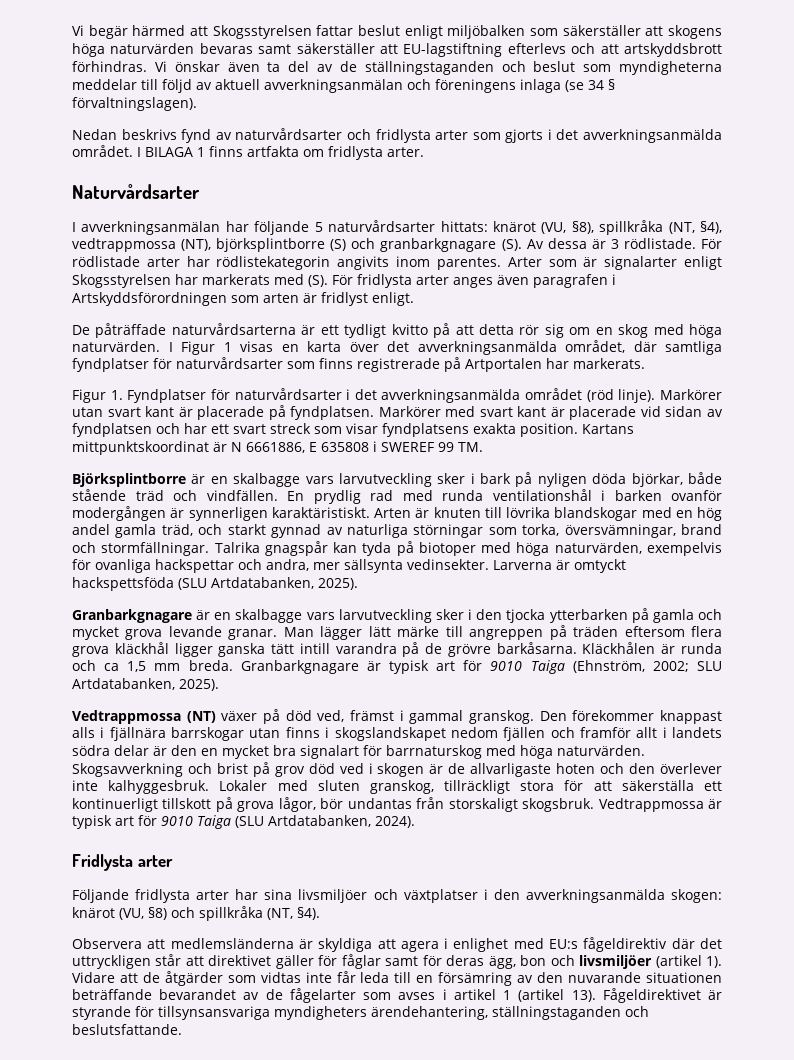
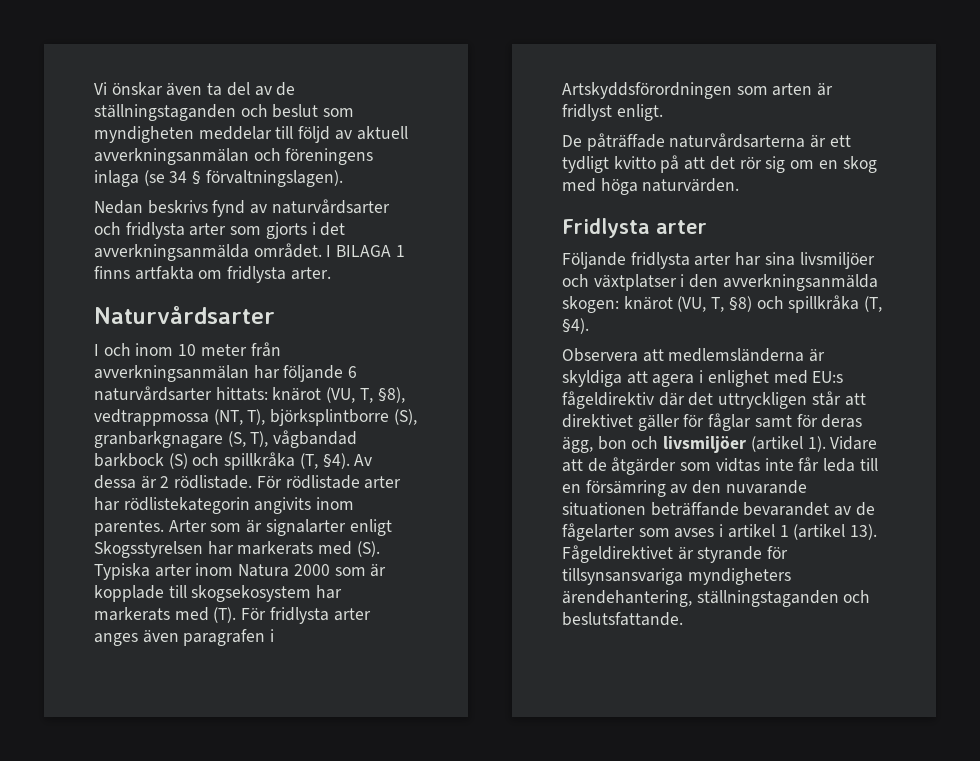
[72,25,722,39] [72,43,722,57] [72,61,167,72] Vi begär härmed att Skogsstyrelsen fattar beslut enligt miljöbalken som säkerställer att skogens höga naturvärden bevaras samt säkerställer att EU-lagstiftning efterlevs och att artskyddsbrott förhindras. Vi -> [94,82,107,95] Vi
[618,61,722,75] myndigheterna -> [94,126,194,143] myndigheten
(76, 227) none -> [103,342,281,357] och inom 10 meter från
[314,222,323,232] 5 -> [348,366,358,378] 6
[571,220,722,235] [72,238,522,252] §8), spillkråka (NT, §4), vedtrappmossa (NT), björksplintborre (S) och granbarkgnagare (S). -> [359,387,405,403] [94,409,417,426] [94,430,358,448] [94,452,350,470] T, §8), vedtrappmossa (NT, T), björksplintborre (S), granbarkgnagare (S, T), vågbandad barkbock (S) och spillkråka (T, §4).
[610,239,619,249] 3 -> [160,476,170,488] 2
(328, 281) none -> [94,563,387,580] [94,585,343,602] [94,607,237,623] Typiska arter inom Natura 2000 som är kopplade till skogsekosystem har markerats med (T).
[478,324,514,335] detta -> [709,156,735,170] det
[168,340,722,355] [72,357,645,372] [72,388,722,403] [72,405,723,420] [72,423,634,437] [72,441,483,455] [72,472,722,487] [72,489,722,504] [72,506,722,521] [72,524,723,538] [72,541,723,556] [72,559,626,573] [72,577,358,591] [72,608,722,623] [72,625,722,640] [72,642,722,657] [72,660,722,674] [72,678,219,691] [72,709,723,724] [72,727,722,741] [72,745,645,759] [72,762,722,777] [72,780,722,794] [72,797,722,812] [72,815,415,829] I Figur 1 visas en karta över det avverkningsanmälda området, där samtliga fyndplatser för naturvårdsarter som finns registrerade på Artportalen har markerats. // Figur 1. Fyndplatser för naturvårdsarter i det avverkningsanmälda området (röd linje). Markörer utan svart kant är placerade på fyndplatsen. Markörer med svart kant är placerade vid sidan av fyndplatsen och har ett svart streck som visar fyndplatsens exakta position. Kartans mittpunktskoordinat är N 6661886, E 635808 i SWEREF 99 TM. // Björksplintborre är en skalbagge vars larvutveckling sker i bark på nyligen döda björkar, både stående träd och vindfällen. En prydlig rad med runda ventilationshål i barken ovanför modergången är synnerligen karaktäristiskt. Arten är knuten till lövrika blandskogar med en hög andel gamla träd, och starkt gynnad av naturliga störningar som torka, översvämningar, brand och stormfällningar. Talrika gnagspår kan tyda på biotoper med höga naturvärden, exempelvis för ovanliga hackspettar och andra, mer sällsynta vedinsekter. Larverna är omtyckt hackspettsföda (SLU Artdatabanken, 2025). // Granbarkgnagare är en skalbagge vars larvutveckling sker i den tjocka ytterbarken på gamla och mycket grova levande granar. Man lägger lätt märke till angreppen på träden eftersom flera grova kläckhål ligger ganska tätt intill varandra på de grövre barkåsarna. Kläckhålen är runda och ca 1,5 mm breda. Granbarkgnagare är typisk art för 9010 Taiga (Ehnström, 2002; SLU Artdatabanken, 2025). // Vedtrappmossa (NT) växer på död ved, främst i gammal granskog. Den förekommer knappast alls i fjällnära barrskogar utan finns i skogslandskapet nedom fjällen och framför allt i landets södra delar är den en mycket bra signalart för barrnaturskog med höga naturvärden. Skogsavverkning och brist på grov död ved i skogen är de allvarligaste hoten och den överlever inte kalhyggesbruk. Lokaler med sluten granskog, tillräckligt stora för att säkerställa ett kontinuerligt tillskott på grova lågor, bör undantas från storskaligt skogsbruk. Vedtrappmossa är typisk art för 9010 Taiga (SLU Artdatabanken, 2024). -> (740, 185) none
(144, 914) none -> [711,297,725,312] T,
[267,908,293,920] (NT, -> [864,296,883,312] (T,

